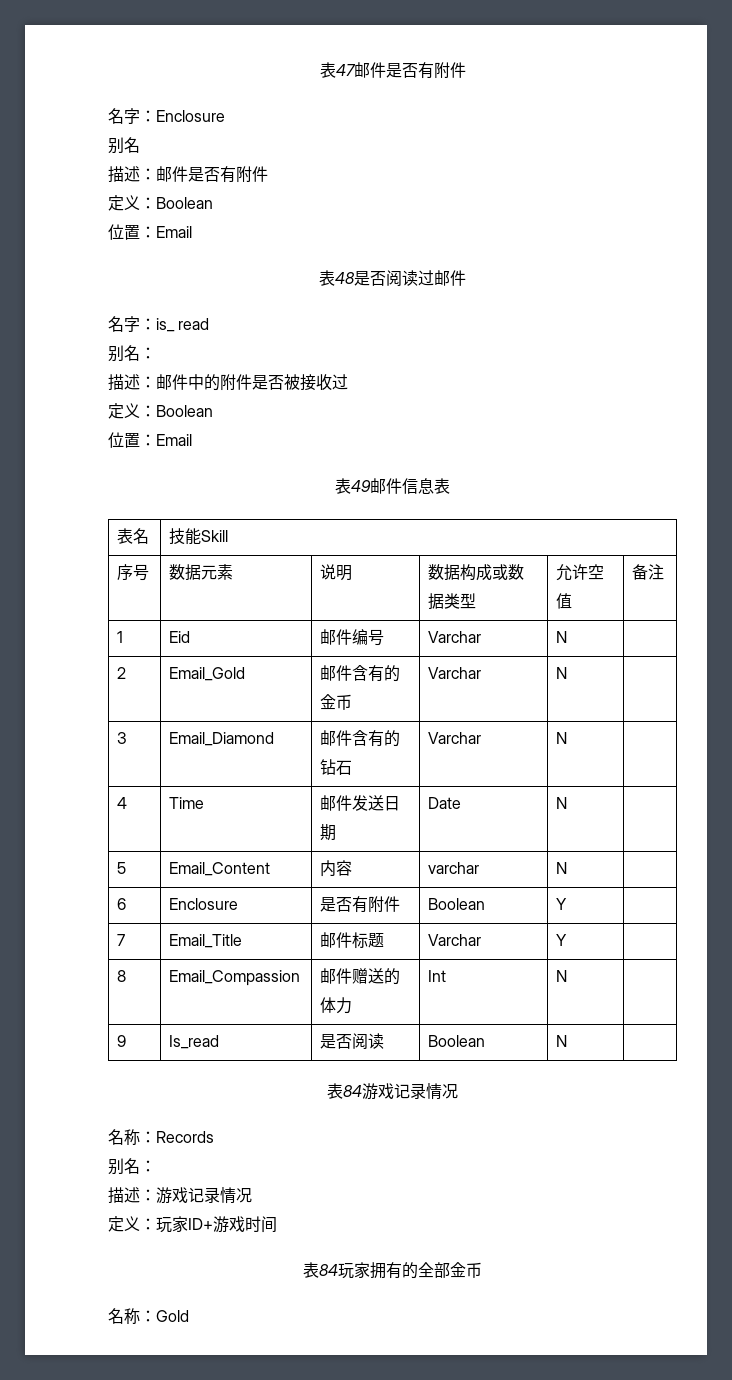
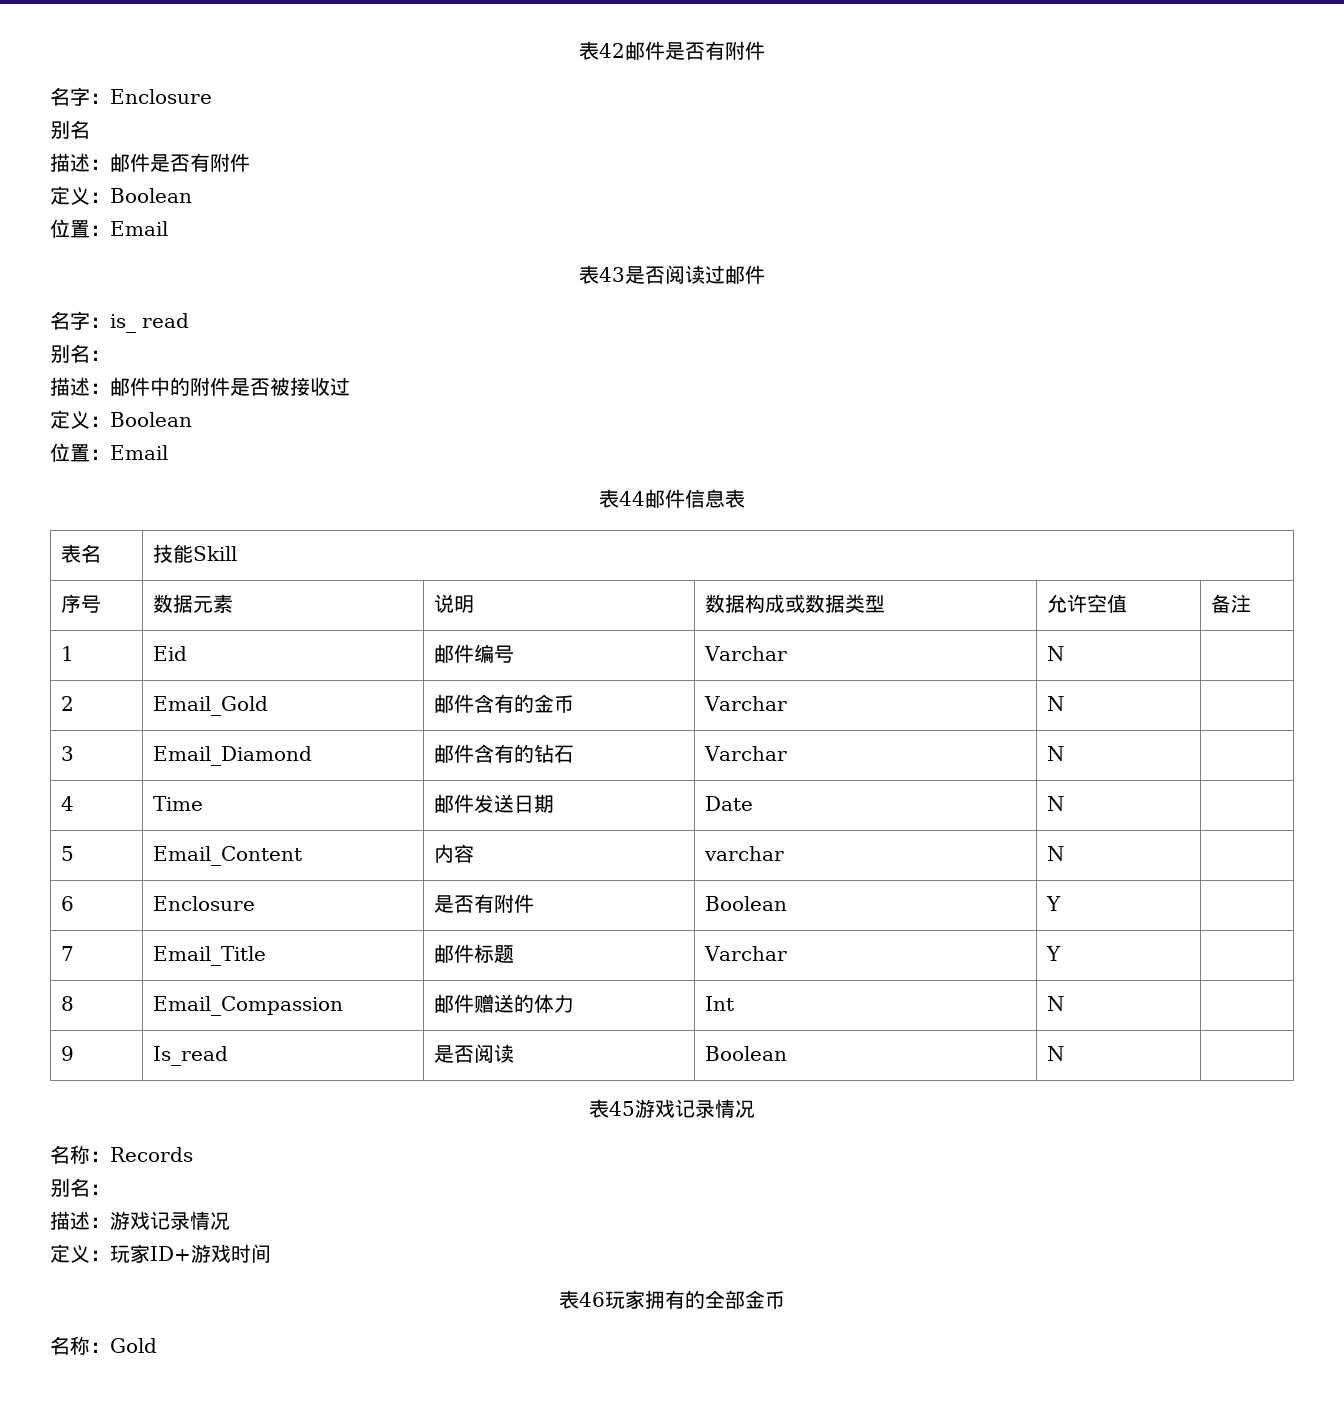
[319,62,356,78] 表47 -> [579,41,625,60] 表42
[335,272,355,284] 48 -> [599,267,625,282] 43
[351,480,371,492] 49 -> [619,491,645,506] 44
[343,1085,362,1097] 84 -> [609,1101,635,1116] 45
[319,1264,338,1276] 84 -> [579,1292,605,1307] 46

